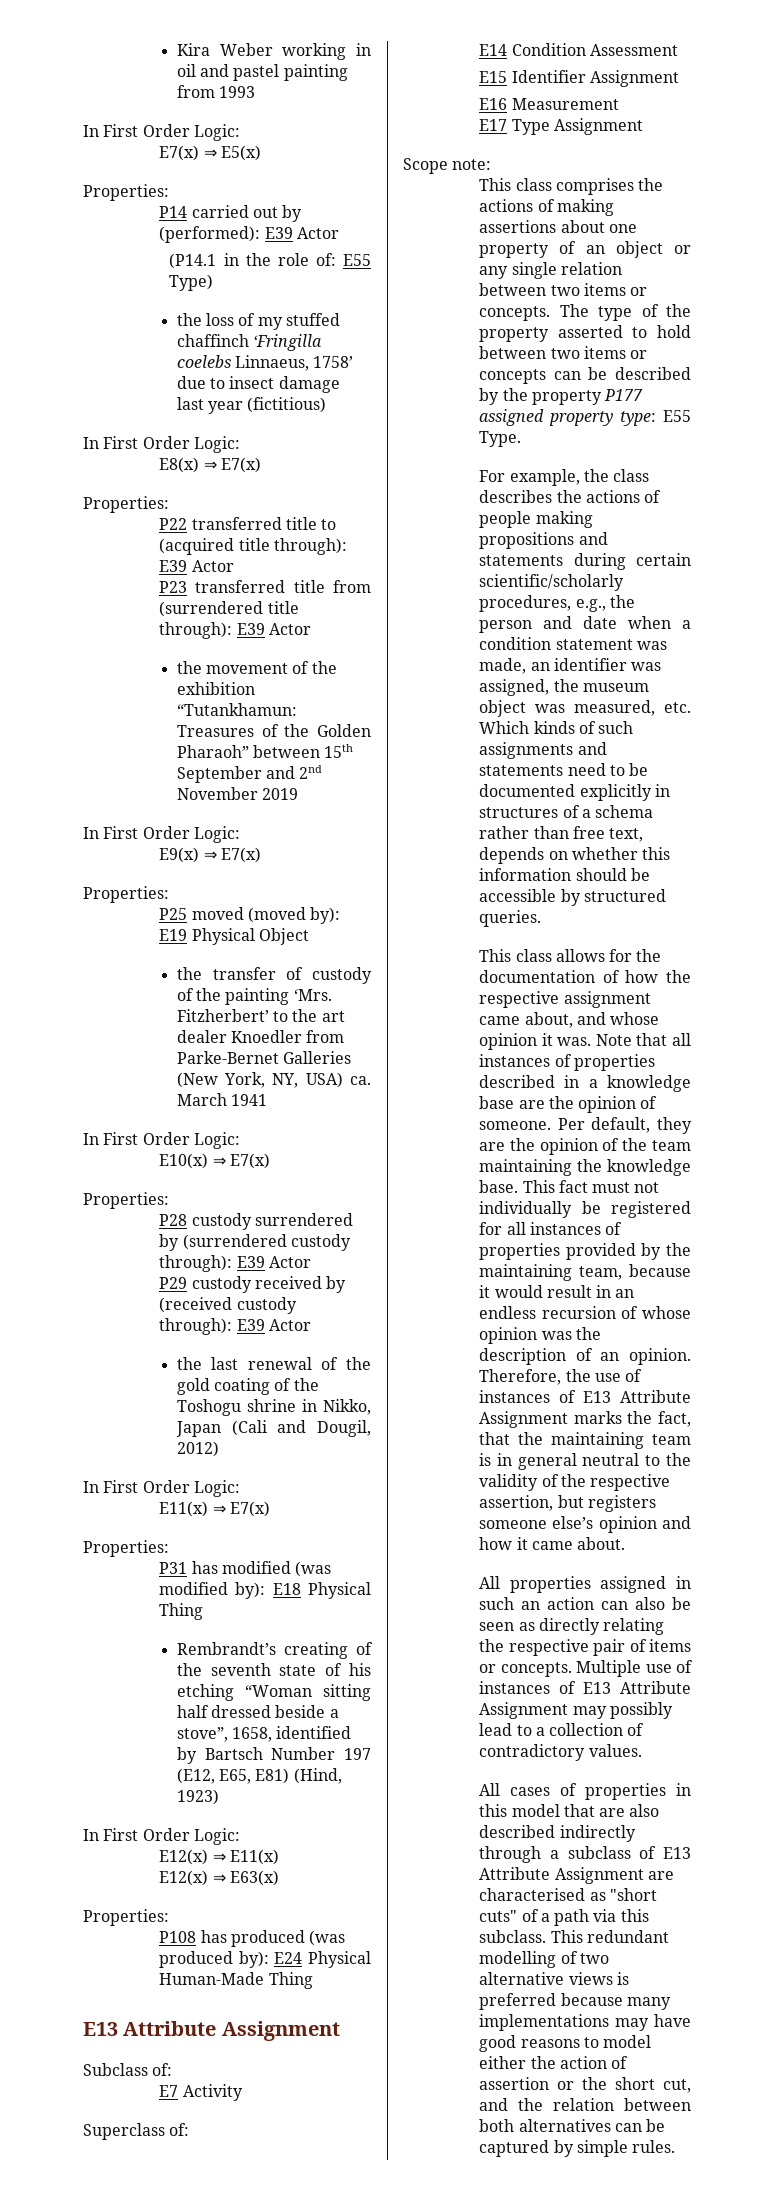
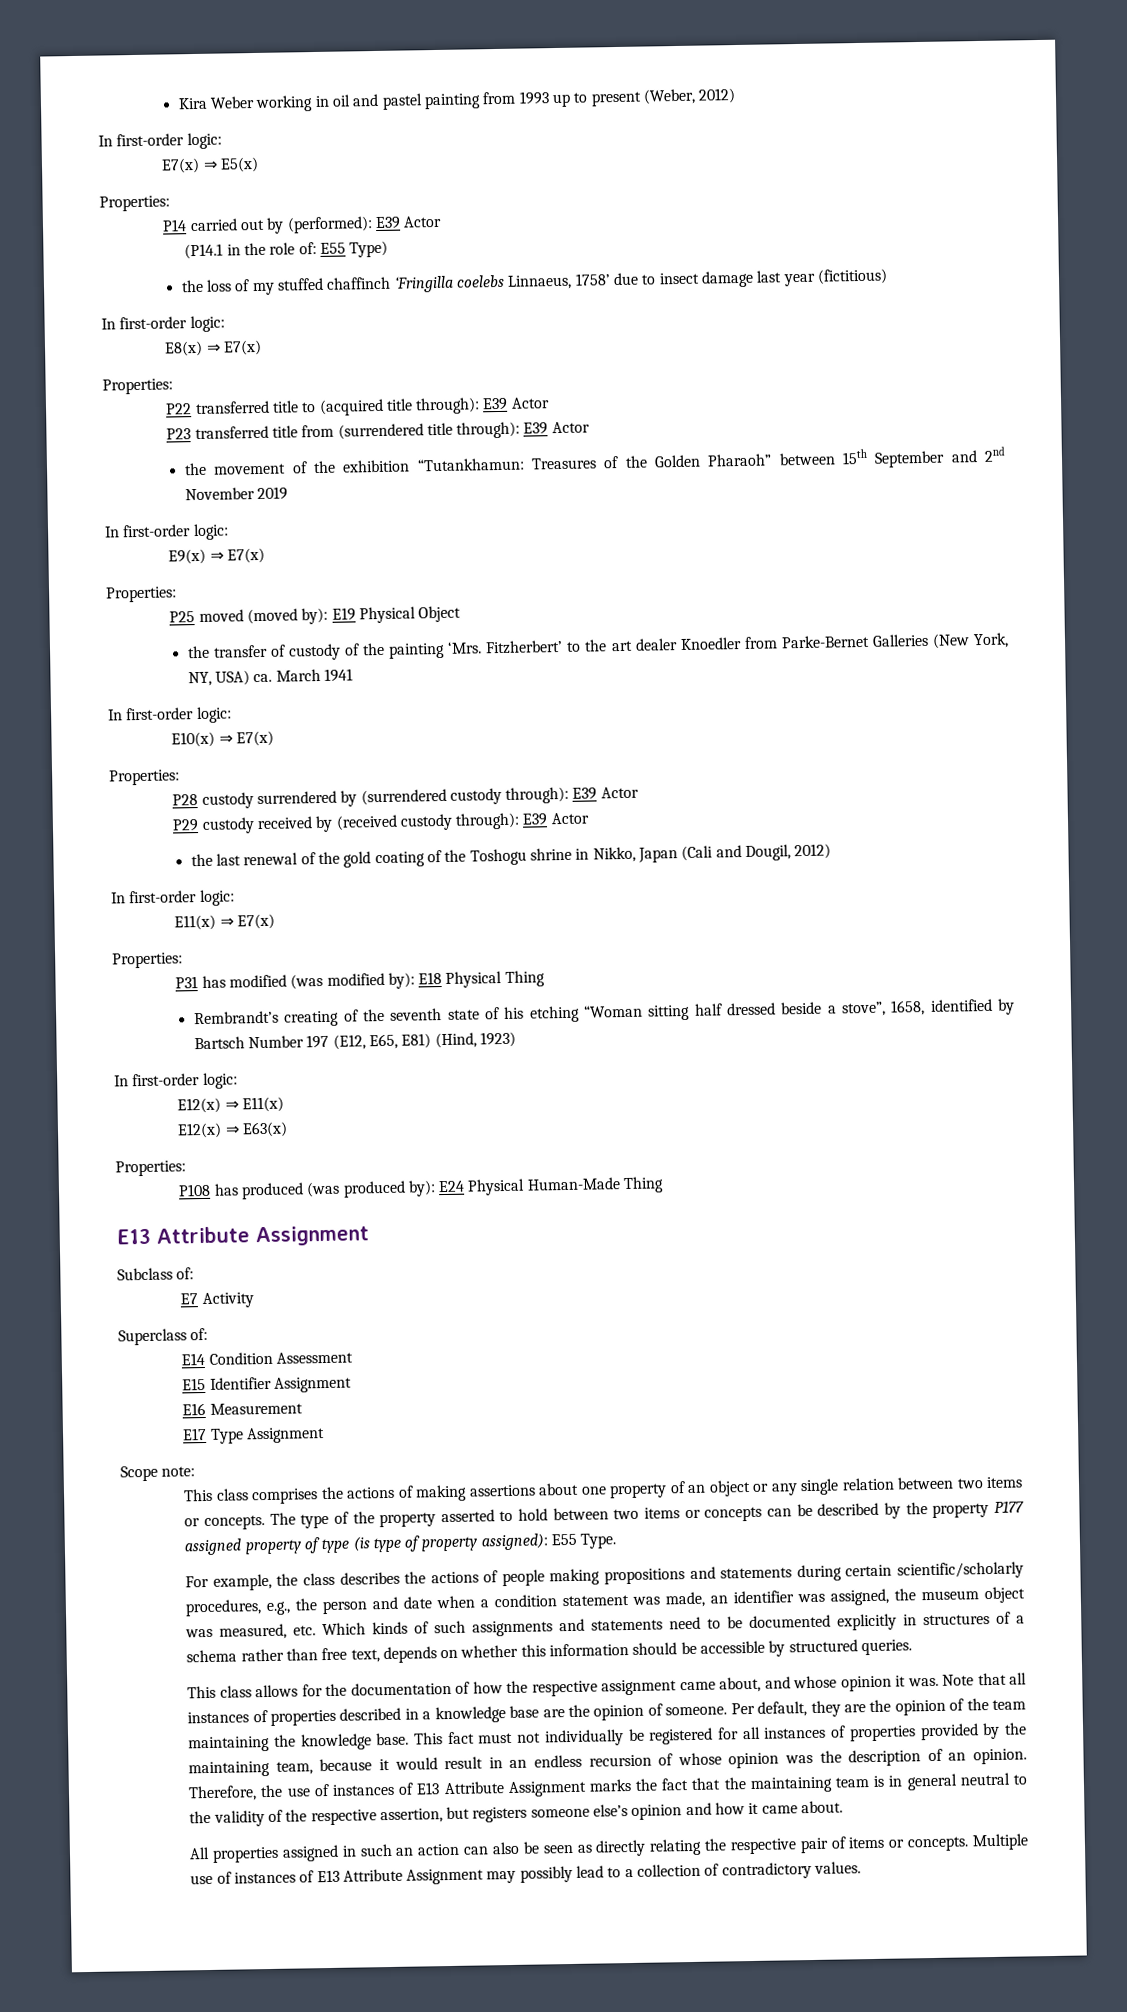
[83,124,240,141] // In First Order Logic: -> [552,88,737,108] [98,132,222,150] up to present (Weber, 2012) // In first-order logic:
[103,436,240,453] First Order Logic: -> [119,315,225,333] first-order logic:
[103,826,240,843] First Order Logic: -> [122,523,229,541] first-order logic:
[103,1132,240,1149] First Order Logic: -> [126,706,232,724] first-order logic:
[103,1480,240,1497] First Order Logic: -> [129,889,235,907] first-order logic:
[103,1828,240,1845] First Order Logic: -> [132,1072,238,1089] first-order logic:
[620,411,657,426] type: -> [303,1533,549,1554] of type (is type of property assigned):
[658,1411,691,1427] fact, -> [661,1778,690,1791] fact
[479,1783,691,1800] [479,1804,660,1817] [479,1825,636,1842] [479,1846,691,1863] [479,1867,674,1884] [479,1888,657,1901] [479,1909,649,1926] [479,1930,669,1943] [479,1951,609,1968] [479,1972,629,1985] [479,1993,671,2010] [479,2014,691,2031] [479,2035,652,2052] [479,2056,629,2069] [479,2077,691,2093] [479,2098,691,2111] [479,2119,666,2132] [479,2140,676,2157] // All cases of properties in this model that are also described indirectly through a subclass of E13 Attribute Assignment are characterised as "short cuts" of a path via this subclass. This redundant modelling of two alternative views is preferred because many implementations may have good reasons to model either the action of assertion or the short cut, and the relation between both alternatives can be captured by simple rules. -> (862, 1867) none

